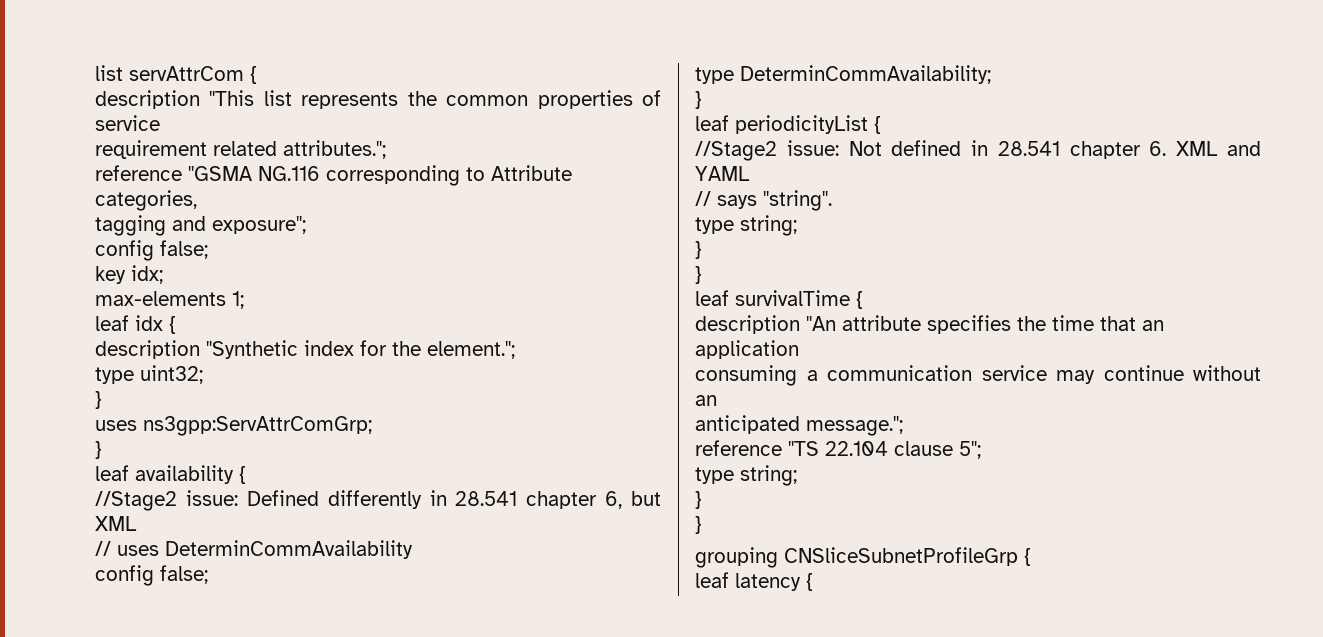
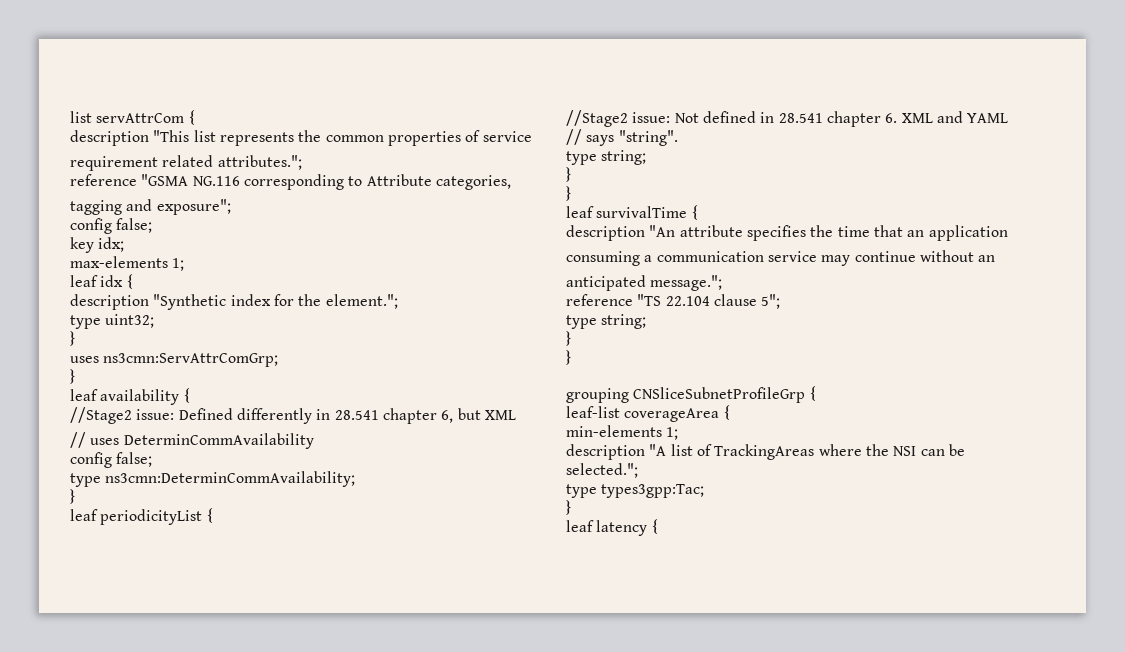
[143,416,372,436] ns3gpp:ServAttrComGrp; -> [103,353,279,367] ns3cmn:ServAttrComGrp;
[740,65,991,84] DeterminCommAvailability; -> [105,471,356,487] ns3cmn:DeterminCommAvailability;
(1031, 557) none -> [566,405,730,422] [566,425,679,440] [566,444,965,460] [566,463,638,478] [566,484,705,498] [566,500,571,515] // leaf-list coverageArea { // min-elements 1; // description "A list of TrackingAreas where the NSI can be selected."; // type types3gpp:Tac; // }

